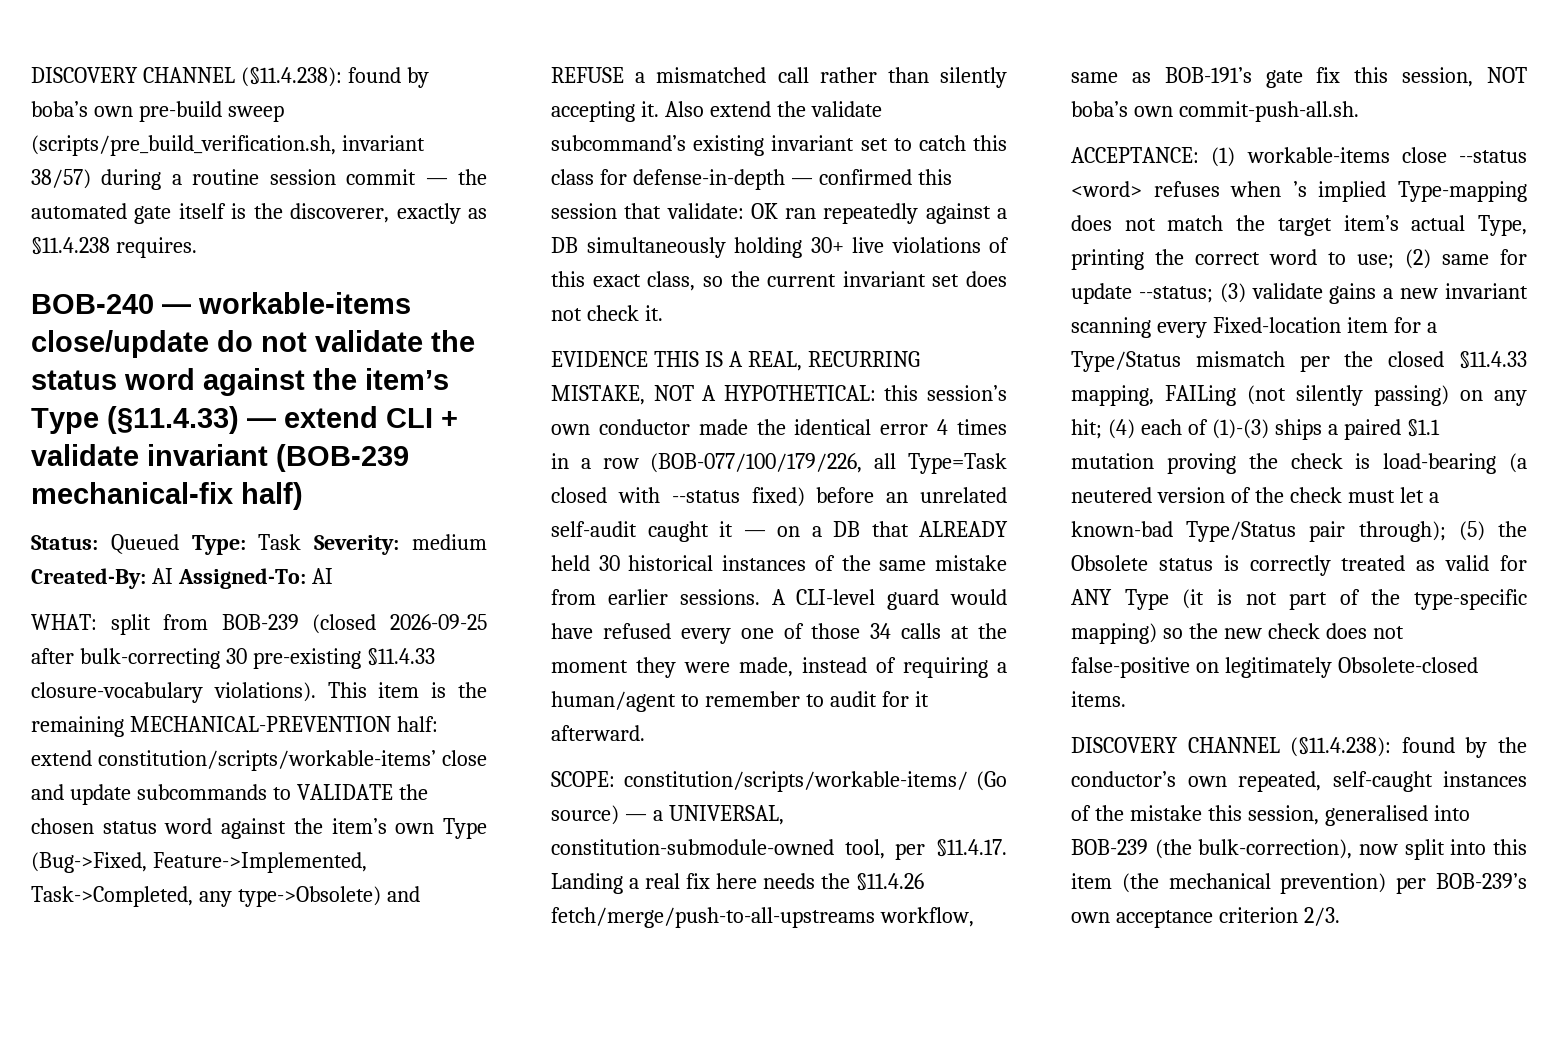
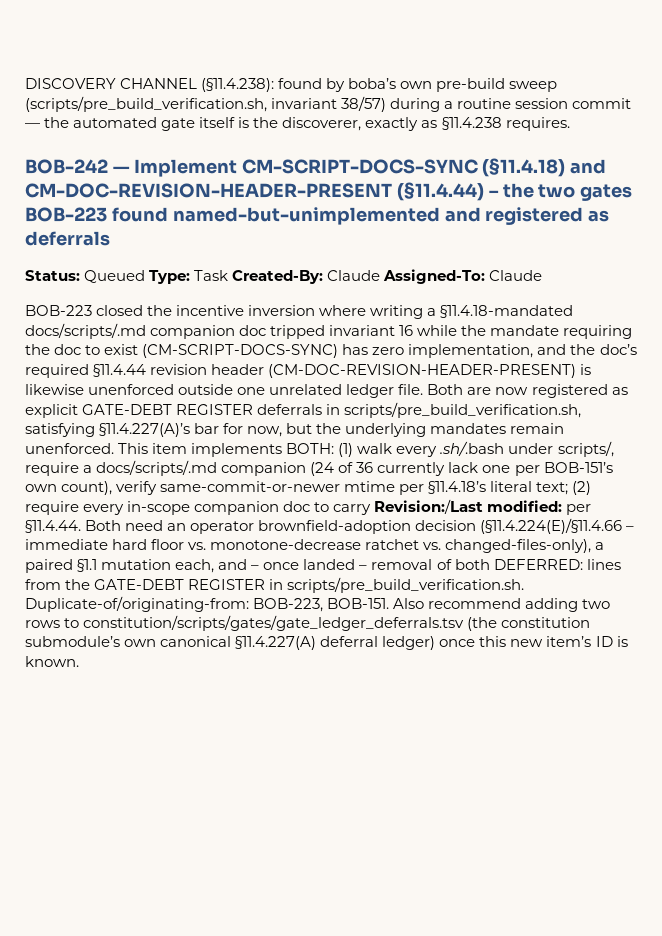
[31,292,411,314] [31,330,475,358] [31,368,449,396] [31,406,458,434] [31,444,409,472] [31,482,303,510] [31,534,488,555] [31,568,333,589] [31,614,487,635] [31,648,435,669] [31,682,488,703] [31,716,438,737] [31,750,487,771] [31,784,428,805] [31,818,488,839] [31,852,367,873] [31,886,420,907] [551,67,1007,88] [551,101,882,122] [551,135,1007,156] [551,169,952,190] [551,203,1007,224] [551,237,1009,258] [551,271,1007,291] [551,305,663,321] [551,351,920,371] [551,385,1007,405] [551,419,1007,435] [551,453,1007,474] [551,487,1007,507] [551,521,1008,542] [551,555,1007,571] [551,589,1007,610] [551,623,1008,644] [551,657,1007,678] [551,691,929,712] [551,725,645,741] [551,771,1007,792] [551,805,784,825] [551,839,1007,860] [551,873,924,894] [551,907,974,928] [1071,67,1527,88] [1071,101,1359,122] [1071,147,1527,167] [1071,181,1527,202] [1071,215,1527,236] [1071,249,1527,270] [1071,283,1528,304] [1071,317,1437,338] [1071,351,1527,372] [1071,385,1527,406] [1071,419,1440,440] [1071,453,1527,474] [1071,487,1439,503] [1071,521,1527,542] [1071,555,1527,576] [1071,589,1527,610] [1071,623,1404,644] [1071,657,1478,678] [1071,691,1126,707] [1071,737,1527,758] [1071,771,1527,792] [1071,805,1470,826] [1071,839,1527,860] [1071,873,1527,894] [1071,907,1340,928] BOB-240 — workable-items close/update do not validate the status word against the item’s Type (§11.4.33) — extend CLI + validate invariant (BOB-239 mechanical-fix half) // Status: Queued Type: Task Severity: medium Created-By: AI Assigned-To: AI // WHAT: split from BOB-239 (closed 2026-09-25 after bulk-correcting 30 pre-existing §11.4.33 closure-vocabulary violations). This item is the remaining MECHANICAL-PREVENTION half: extend constitution/scripts/workable-items’ close and update subcommands to VALIDATE the chosen status word against the item’s own Type (Bug->Fixed, Feature->Implemented, Task->Completed, any type->Obsolete) and REFUSE a mismatched call rather than silently accepting it. Also extend the validate subcommand’s existing invariant set to catch this class for defense-in-depth — confirmed this session that validate: OK ran repeatedly against a DB simultaneously holding 30+ live violations of this exact class, so the current invariant set does not check it. // EVIDENCE THIS IS A REAL, RECURRING MISTAKE, NOT A HYPOTHETICAL: this session’s own conductor made the identical error 4 times in a row (BOB-077/100/179/226, all Type=Task closed with --status fixed) before an unrelated self-audit caught it — on a DB that ALREADY held 30 historical instances of the same mistake from earlier sessions. A CLI-level guard would have refused every one of those 34 calls at the moment they were made, instead of requiring a human/agent to remember to audit for it afterward. // SCOPE: constitution/scripts/workable-items/ (Go source) — a UNIVERSAL, constitution-submodule-owned tool, per §11.4.17. Landing a real fix here needs the §11.4.26 fetch/merge/push-to-all-upstreams workflow, same as BOB-191’s gate fix this session, NOT boba’s own commit-push-all.sh. // ACCEPTANCE: (1) workable-items close --status <word> refuses when ’s implied Type-mapping does not match the target item’s actual Type, printing the correct word to use; (2) same for update --status; (3) validate gains a new invariant scanning every Fixed-location item for a Type/Status mismatch per the closed §11.4.33 mapping, FAILing (not silently passing) on any hit; (4) each of (1)-(3) ships a paired §1.1 mutation proving the check is load-bearing (a neutered version of the check must let a known-bad Type/Status pair through); (5) the Obsolete status is correctly treated as valid for ANY Type (it is not part of the type-specific mapping) so the new check does not false-positive on legitimately Obsolete-closed items. // DISCOVERY CHANNEL (§11.4.238): found by the conductor’s own repeated, self-caught instances of the mistake this session, generalised into BOB-239 (the bulk-correction), now split into this item (the mechanical prevention) per BOB-239’s own acceptance criterion 2/3. -> [25,158,607,177] [25,182,633,201] [25,207,610,225] [25,231,110,246] [25,269,543,284] [25,305,574,319] [25,323,633,339] [25,344,637,358] [25,364,592,378] [25,384,628,398] [25,402,582,418] [25,423,565,437] [25,441,614,457] [25,460,613,476] [25,481,592,495] [25,499,592,515] [25,518,635,534] [25,539,605,553] [25,559,621,573] [25,577,525,593] [25,596,611,612] [25,615,591,631] [25,636,628,650] [25,656,79,667] BOB-242 — Implement CM-SCRIPT-DOCS-SYNC (§11.4.18) and CM-DOC-REVISION-HEADER-PRESENT (§11.4.44) – the two gates BOB-223 found named-but-unimplemented and registered as deferrals // Status: Queued Type: Task Created-By: Claude Assigned-To: Claude // BOB-223 closed the incentive inversion where writing a §11.4.18-mandated docs/scripts/.md companion doc tripped invariant 16 while the mandate requiring the doc to exist (CM-SCRIPT-DOCS-SYNC) has zero implementation, and the doc’s required §11.4.44 revision header (CM-DOC-REVISION-HEADER-PRESENT) is likewise unenforced outside one unrelated ledger file. Both are now registered as explicit GATE-DEBT REGISTER deferrals in scripts/pre_build_verification.sh, satisfying §11.4.227(A)’s bar for now, but the underlying mandates remain unenforced. This item implements BOTH: (1) walk every .sh/.bash under scripts/, require a docs/scripts/.md companion (24 of 36 currently lack one per BOB-151’s own count), verify same-commit-or-newer mtime per §11.4.18’s literal text; (2) require every in-scope companion doc to carry Revision:/Last modified: per §11.4.44. Both need an operator brownfield-adoption decision (§11.4.224(E)/§11.4.66 – immediate hard floor vs. monotone-decrease ratchet vs. changed-files-only), a paired §1.1 mutation each, and – once landed – removal of both DEFERRED: lines from the GATE-DEBT REGISTER in scripts/pre_build_verification.sh. Duplicate-of/originating-from: BOB-223, BOB-151. Also recommend adding two rows to constitution/scripts/gates/gate_ledger_deferrals.tsv (the constitution submodule’s own canonical §11.4.227(A) deferral ledger) once this new item’s ID is known.

